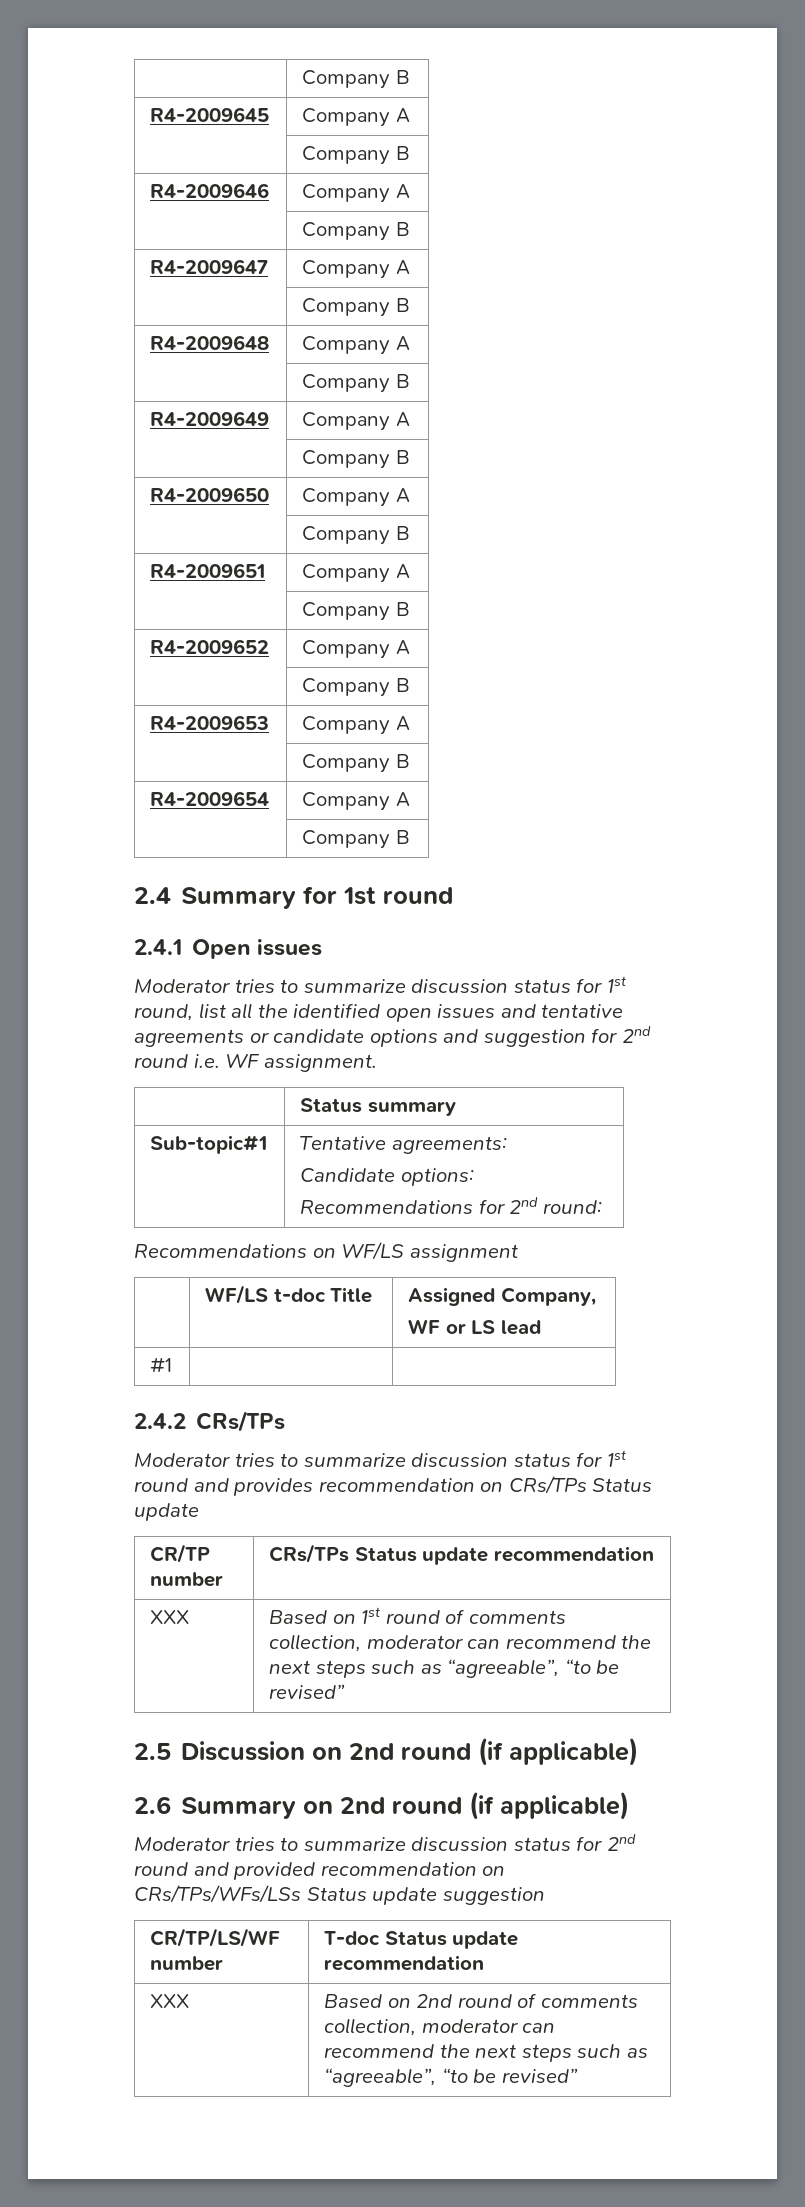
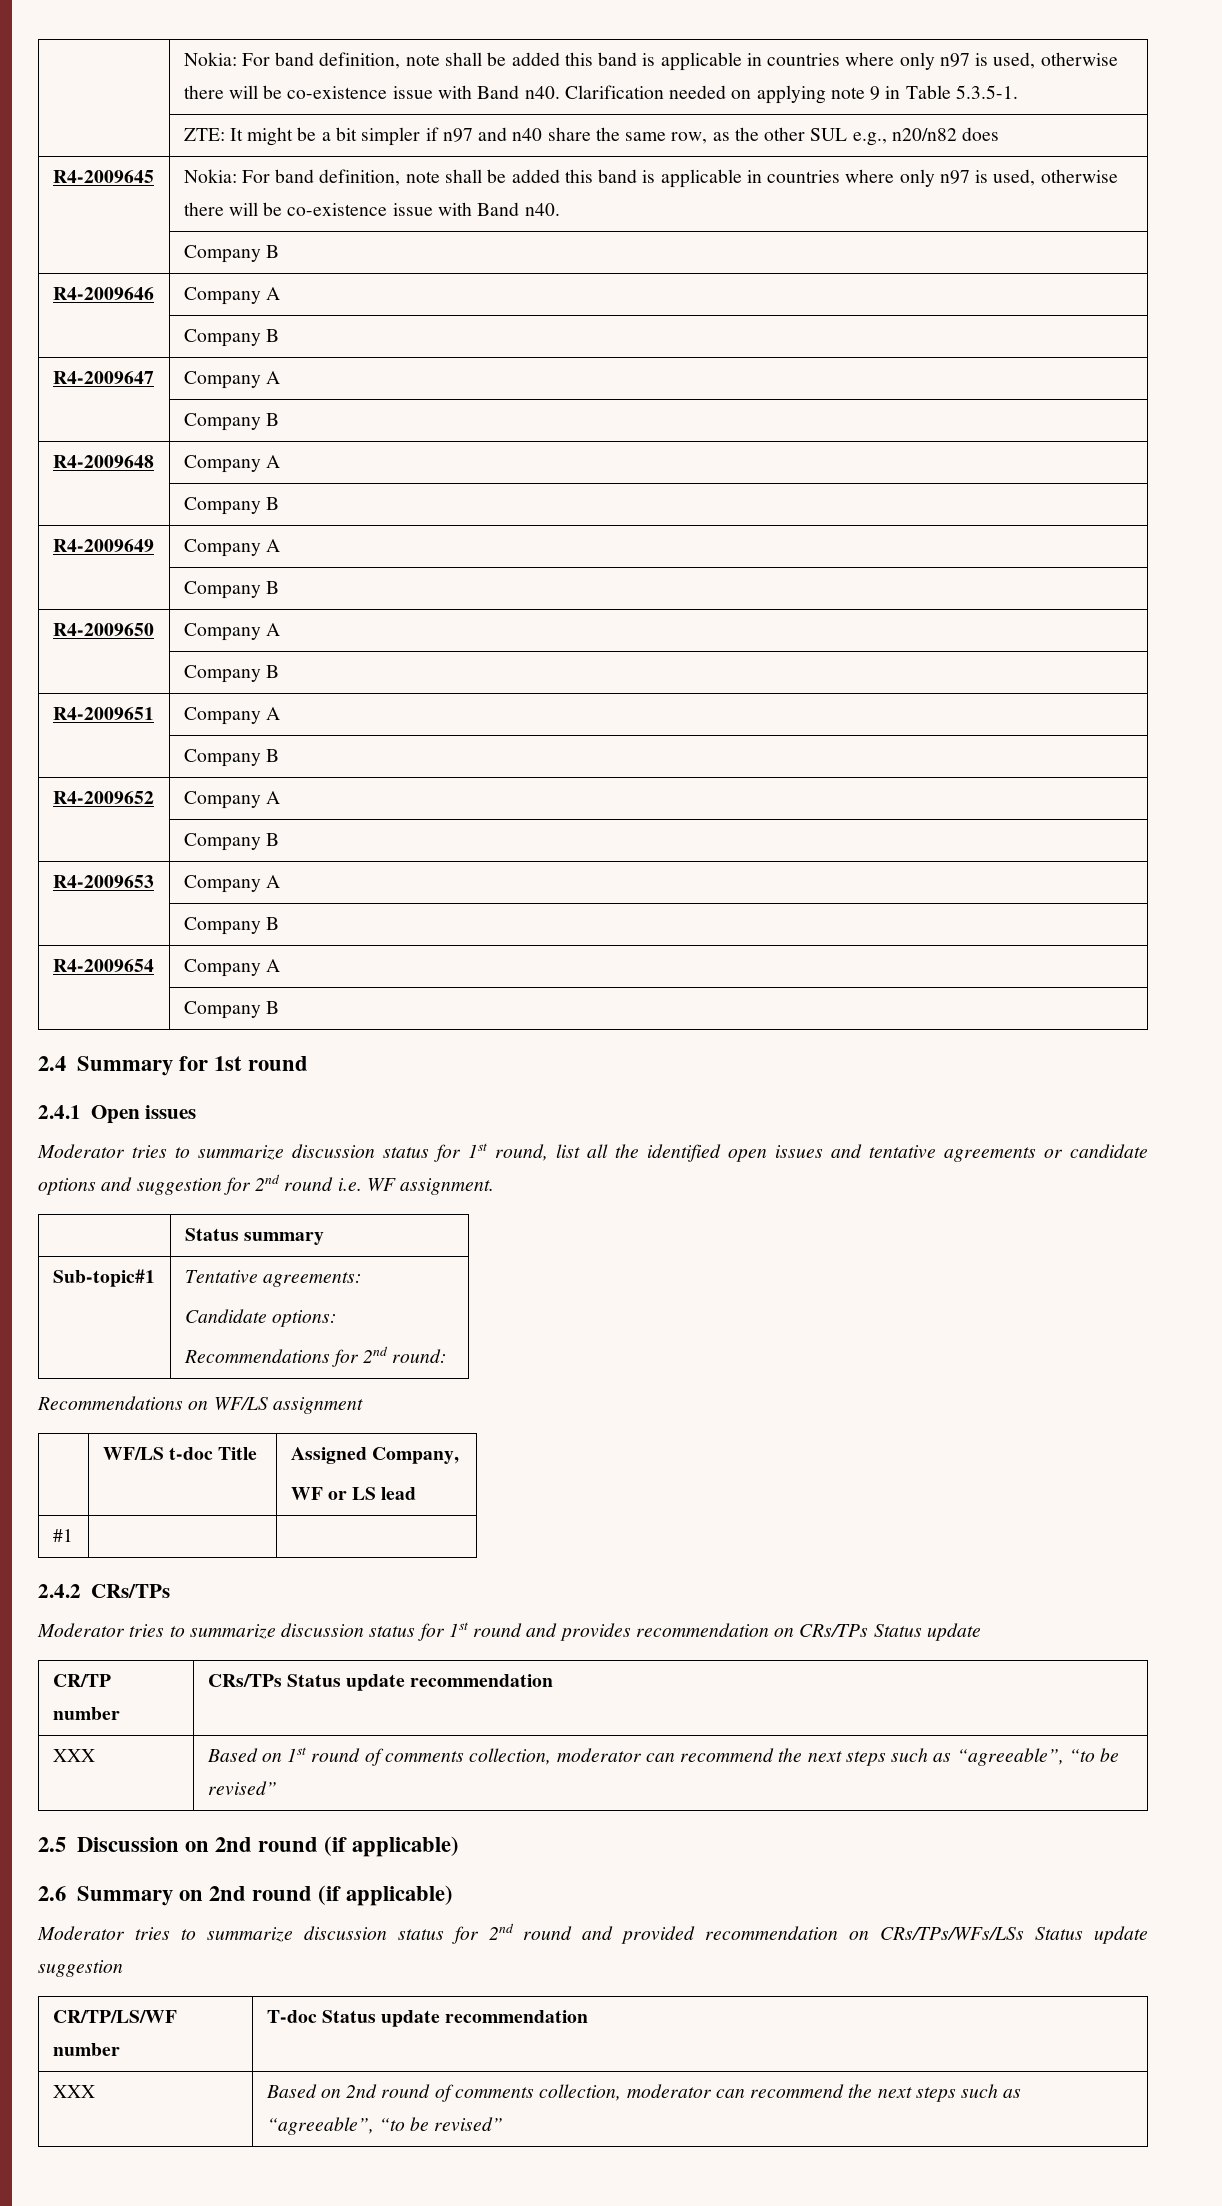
[302,70,410,89] [150,107,270,122] [302,108,410,127] | Company B // R4-2009645 | Company A -> [183,52,1118,71] [183,85,1018,104] [183,127,1000,146] [52,170,154,183] [183,169,1118,188] [183,202,560,216] | Nokia: For band definition, note shall be added this band is applicable in countries where only n97 is used, otherwise there will be co-existence issue with Band n40. Clarification needed on applying note 9 in Table 5.3.5-1. // | ZTE: It might be a bit simpler if n97 and n40 share the same row, as the other SUL e.g., n20/n82 does // R4-2009645 | Nokia: For band definition, note shall be added this band is applicable in countries where only n97 is used, otherwise there will be co-existence issue with Band n40.

